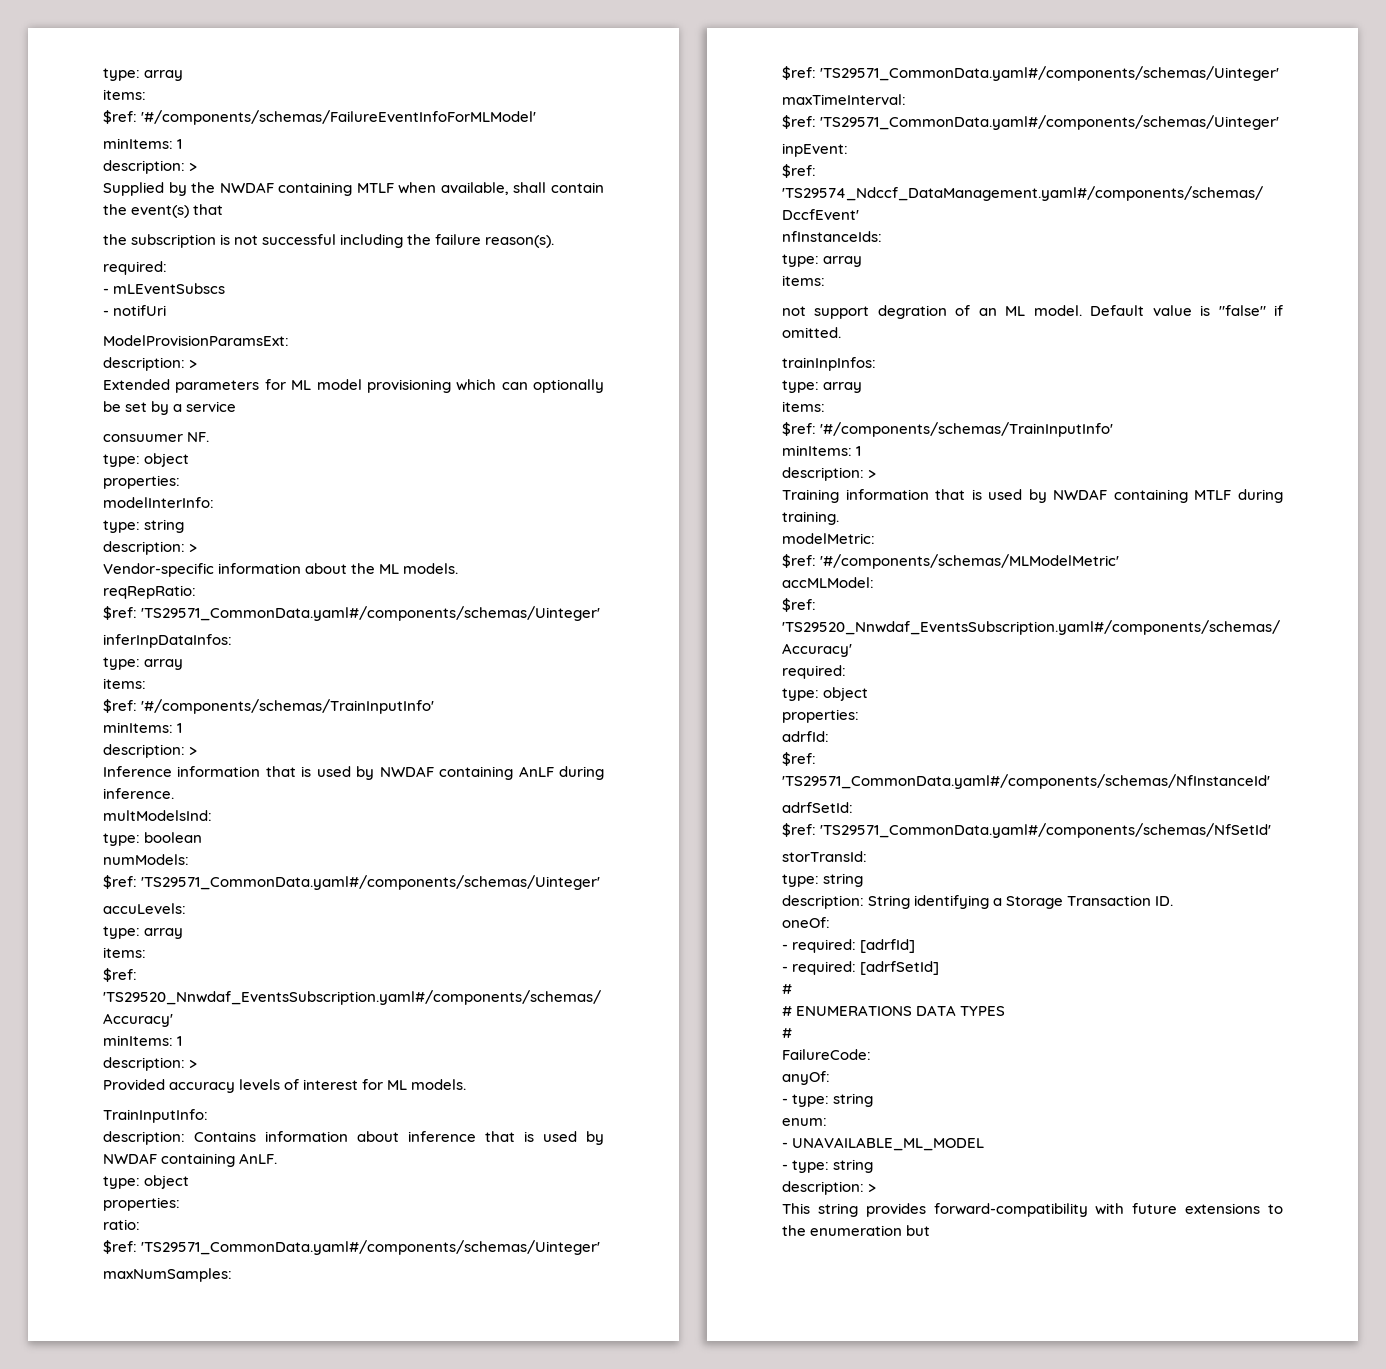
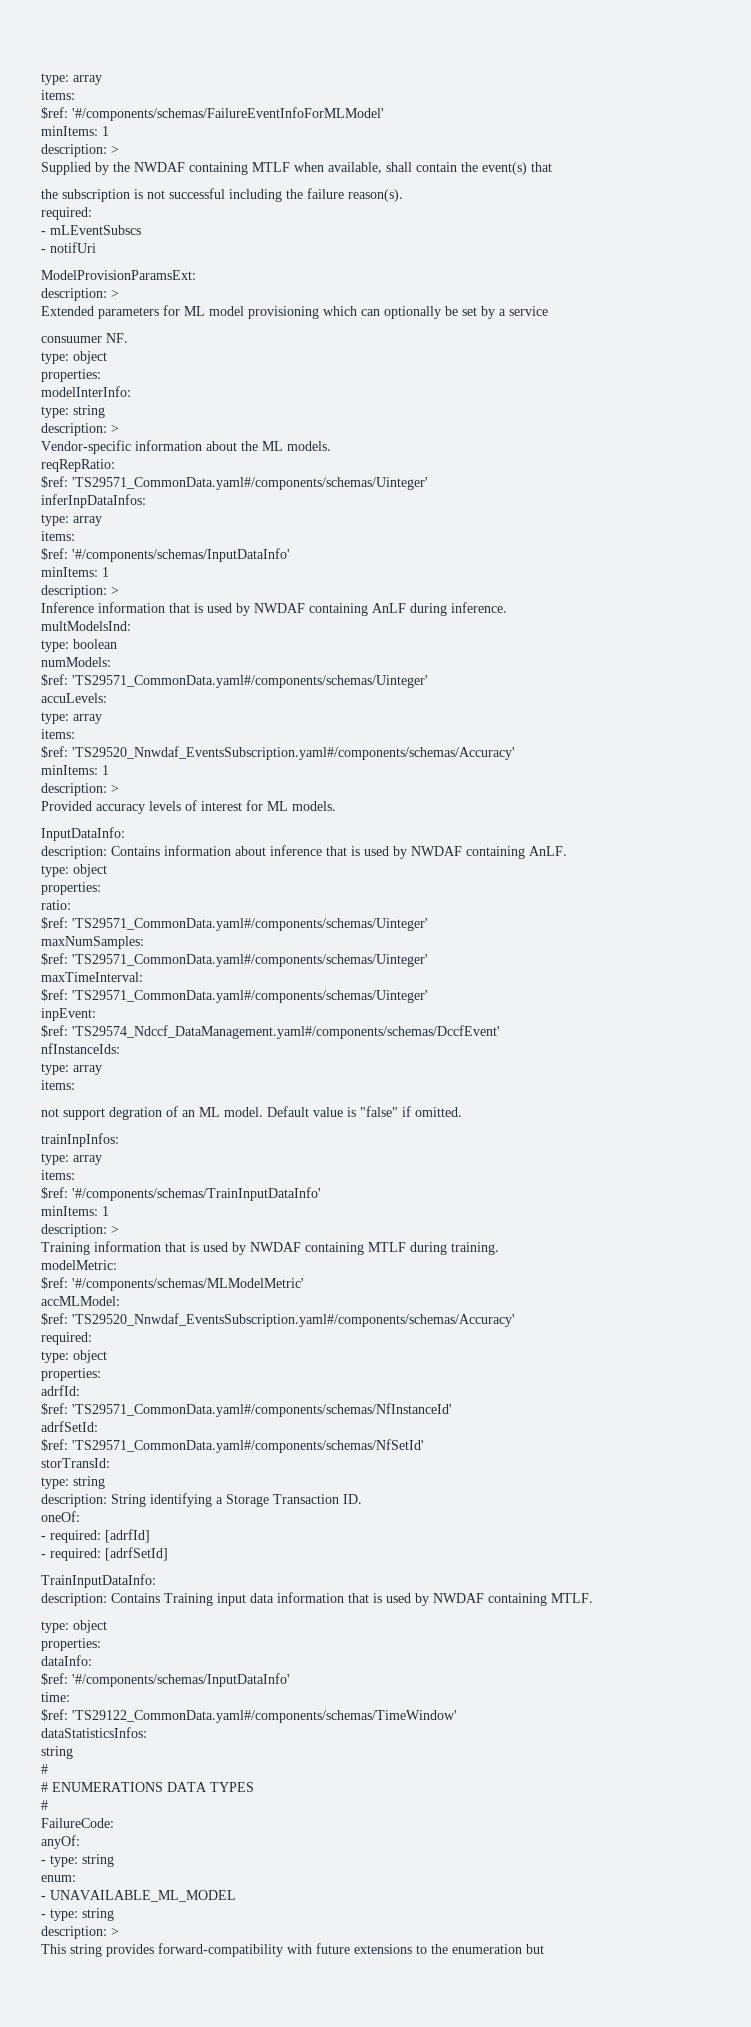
[141,699,435,714] '#/components/schemas/TrainInputInfo' -> [72,548,290,562] '#/components/schemas/InputDataInfo'
[103,1109,208,1123] TrainInputInfo: -> [41,827,125,841] InputDataInfo:
[820,422,1114,437] '#/components/schemas/TrainInputInfo' -> [72,1187,321,1201] '#/components/schemas/TrainInputDataInfo'
(940, 968) none -> [41,1574,156,1588] [41,1592,593,1606] [41,1620,107,1633] [41,1638,101,1651] [41,1655,92,1666] [41,1673,290,1687] [41,1692,70,1702] [41,1709,457,1723] [41,1727,147,1738] [41,1746,73,1759] // TrainInputDataInfo: // description: Contains Training input data information that is used by NWDAF containing MTLF. // type: object // properties: // dataInfo: // $ref: '#/components/schemas/InputDataInfo' // time: // $ref: 'TS29122_CommonData.yaml#/components/schemas/TimeWindow' // dataStatisticsInfos: // string

